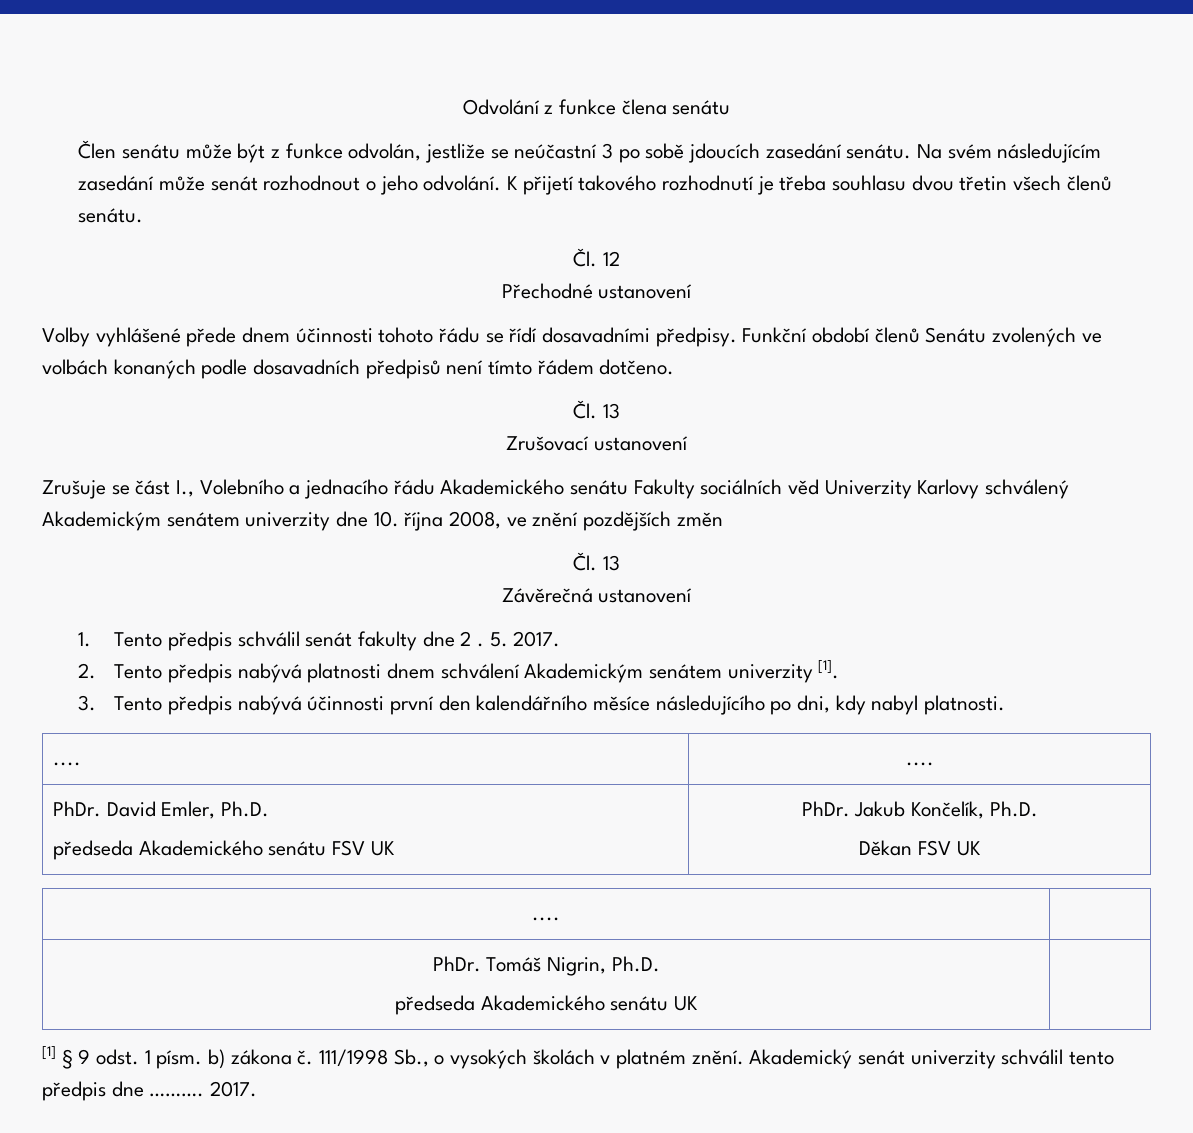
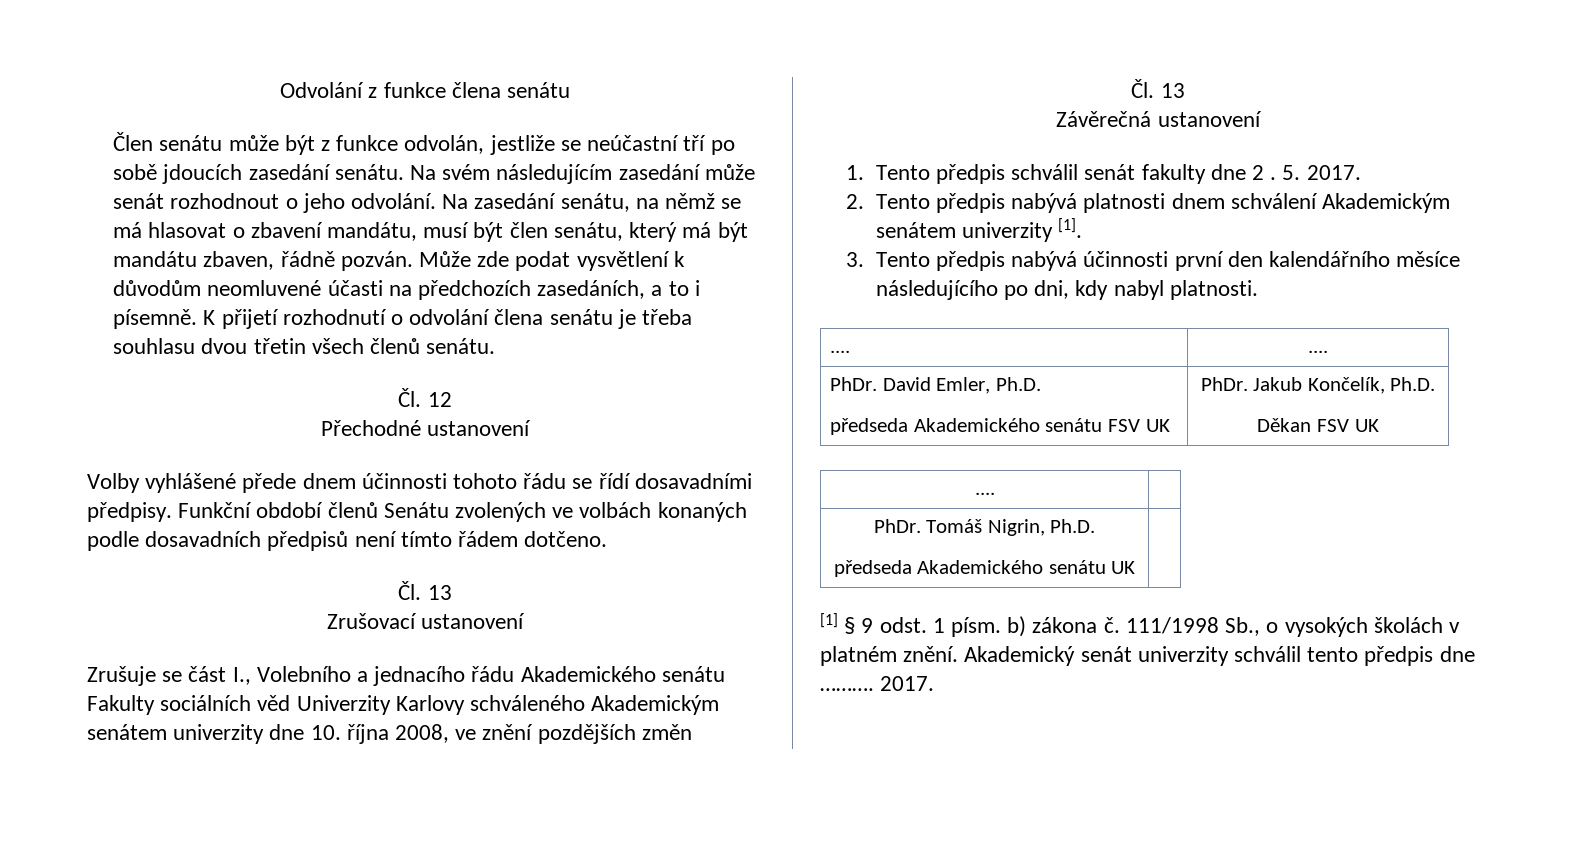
[601,143,613,159] 3 -> [683,135,707,151] tří
[506,175,754,195] K přijetí takového rozhodnutí -> [442,193,742,212] [113,222,748,242] [113,251,685,271] [113,280,700,300] [113,309,613,329] Na zasedání senátu, na němž se má hlasovat o zbavení mandátu, musí být člen senátu, který má být mandátu zbaven, řádně pozván. Může zde podat vysvětlení k důvodům neomluvené účasti na předchozích zasedáních, a to i písemně. K přijetí rozhodnutí o odvolání člena senátu
[985,479,1070,499] schválený -> [470,695,586,711] schváleného

